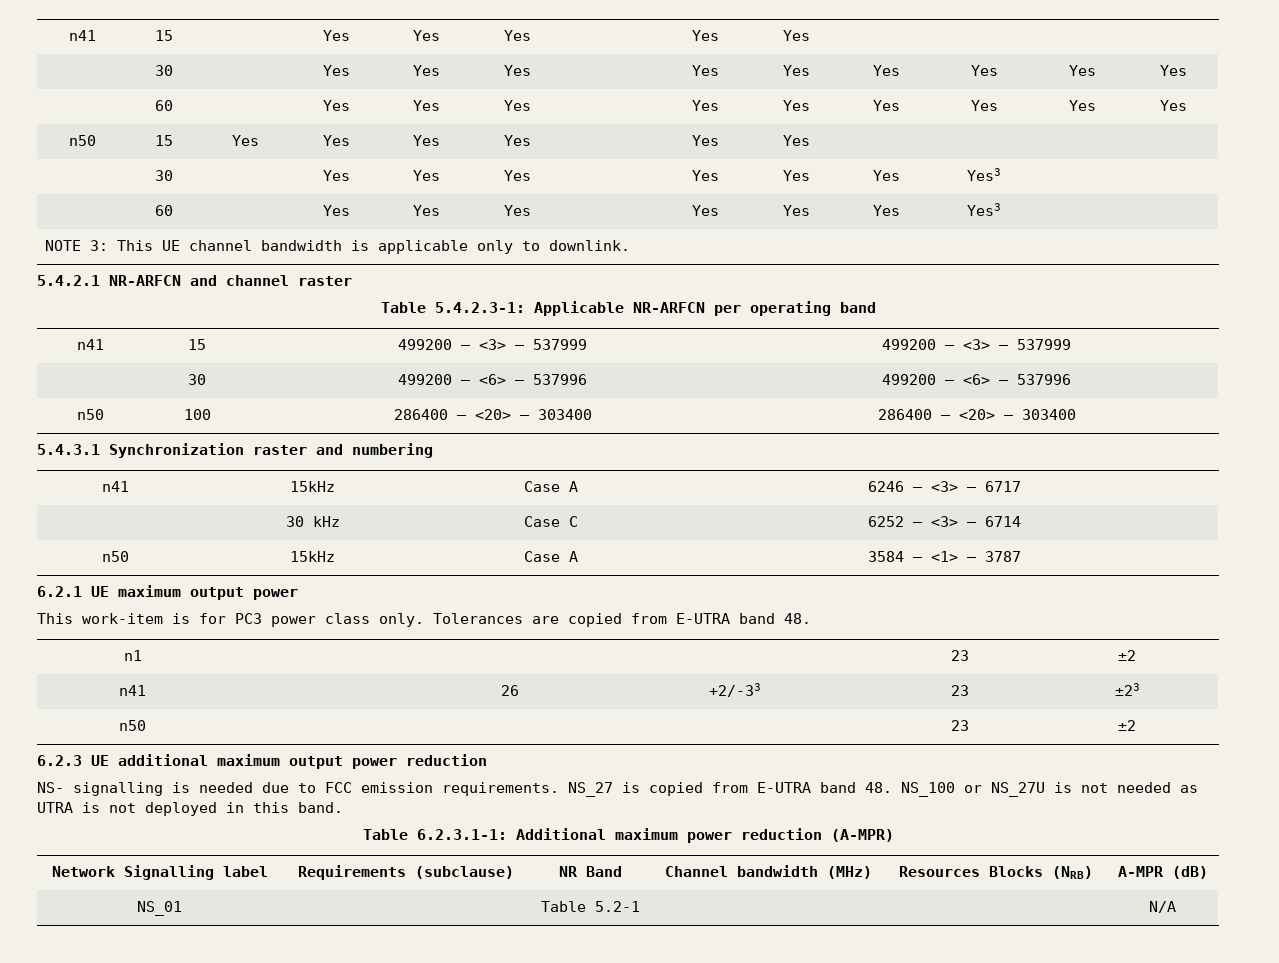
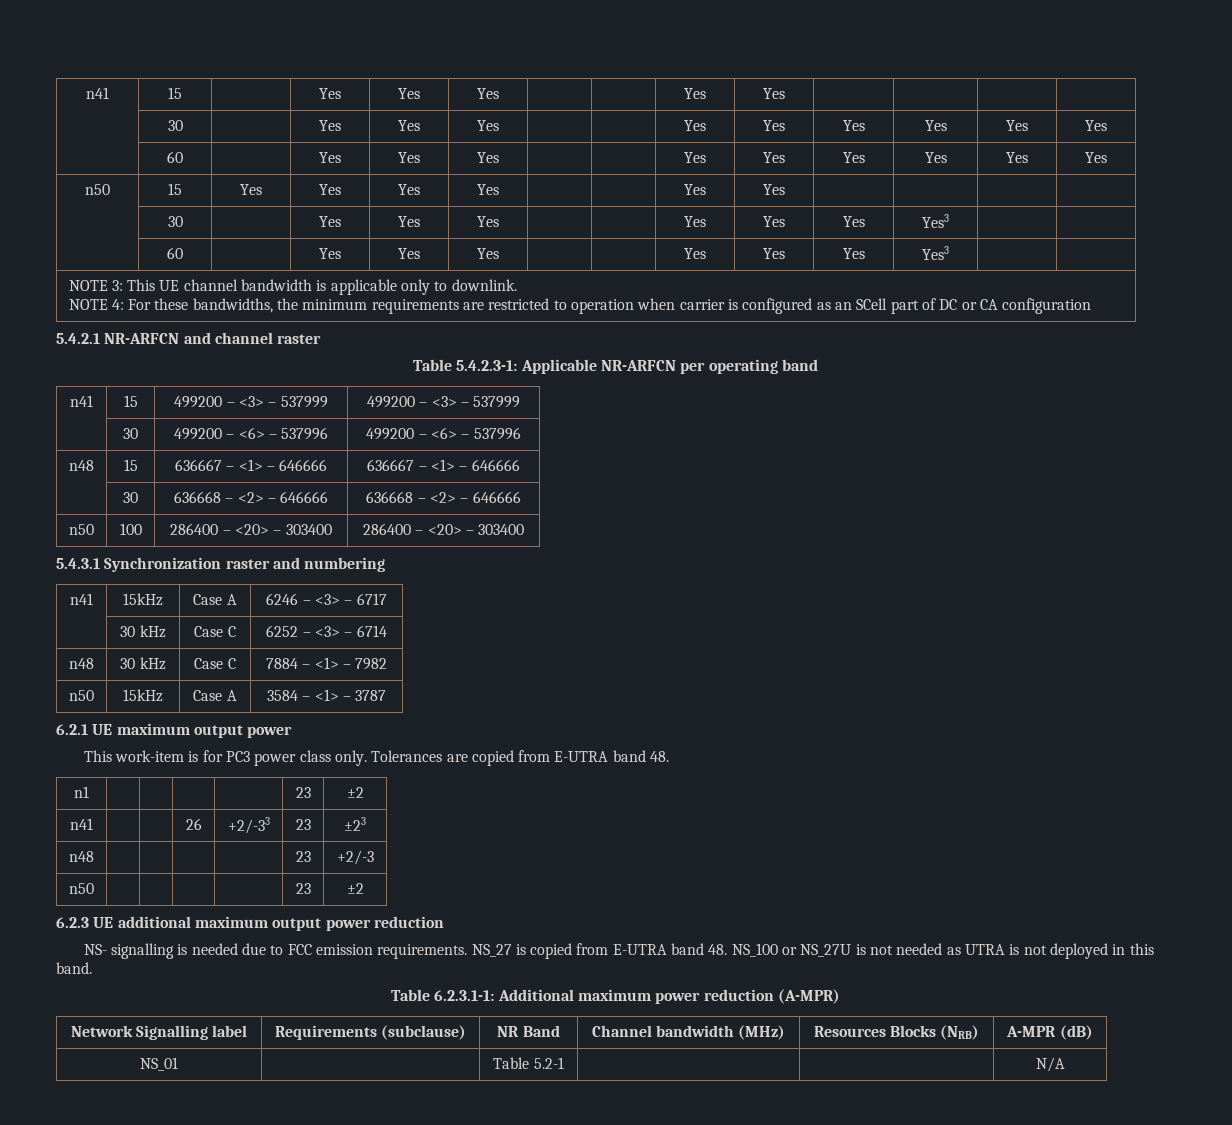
(631, 245) none -> [68,298,1092,314] // NOTE 4: For these bandwidths, the minimum requirements are restricted to operation when carrier is configured as an SCell part of DC or CA configuration
(1071, 379) none -> [69,460,94,471] [123,459,138,471] [174,459,328,471] [367,459,520,471] [123,492,138,503] [173,491,329,503] [366,491,521,503] // n48 | 15 | 636667 – <1> – 646666 | 636667 – <1> – 646666 // | 30 | 636668 – <2> – 646666 | 636668 – <2> – 646666
(1021, 521) none -> [69,658,94,669] [120,657,166,670] [194,658,236,669] [265,657,388,670] // n48 | 30 kHz | Case C | 7884 – <1> – 7982
(1140, 689) none -> [69,851,94,862] [295,851,311,862] [336,850,374,865] // n48 | | | | | 23 | +2/-3

